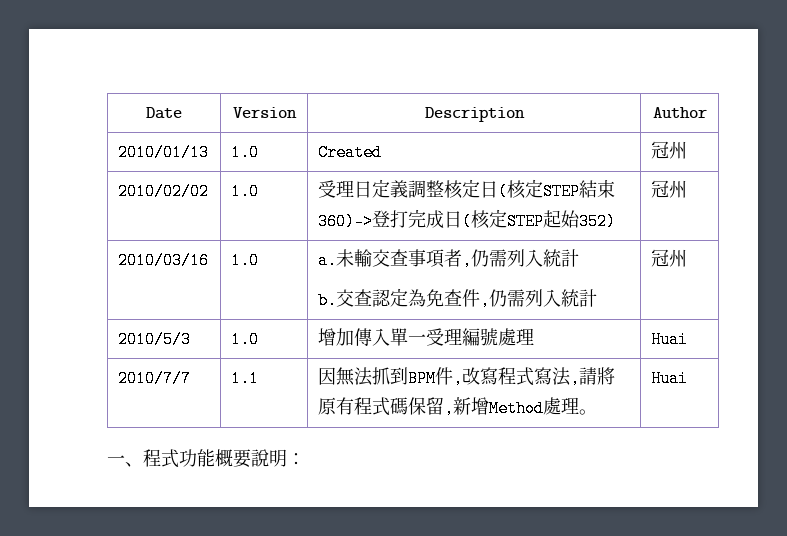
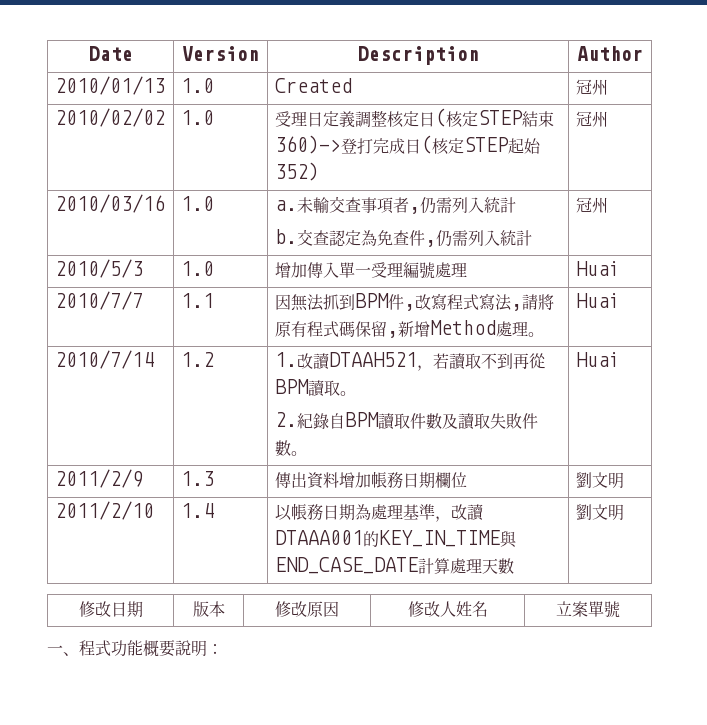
(689, 378) none -> [54,350,154,369] [180,352,214,367] [274,352,546,371] [274,379,356,397] [274,412,538,430] [274,440,307,456] [575,352,620,367] [54,469,143,488] [180,471,214,486] [274,471,467,489] [575,472,624,489] [54,501,154,520] [180,503,214,518] [274,503,484,522] [274,530,517,548] [274,557,514,574] [575,504,624,521] [78,601,143,617] [192,601,225,617] [275,601,339,617] [407,601,488,617] [556,601,621,618] // 2010/7/14 | 1.2 | 1.改讀DTAAH521，若讀取不到再從BPM讀取。 // 2.紀錄自BPM讀取件數及讀取失敗件數。 | Huai // 2011/2/9 | 1.3 | 傳出資料增加帳務日期欄位 | 劉文明 // 2011/2/10 | 1.4 | 以帳務日期為處理基準，改讀DTAAA001的KEY_IN_TIME與END_CASE_DATE計算處理天數 | 劉文明 // 修改日期 | 版本 | 修改原因 | 修改人姓名 | 立案單號

